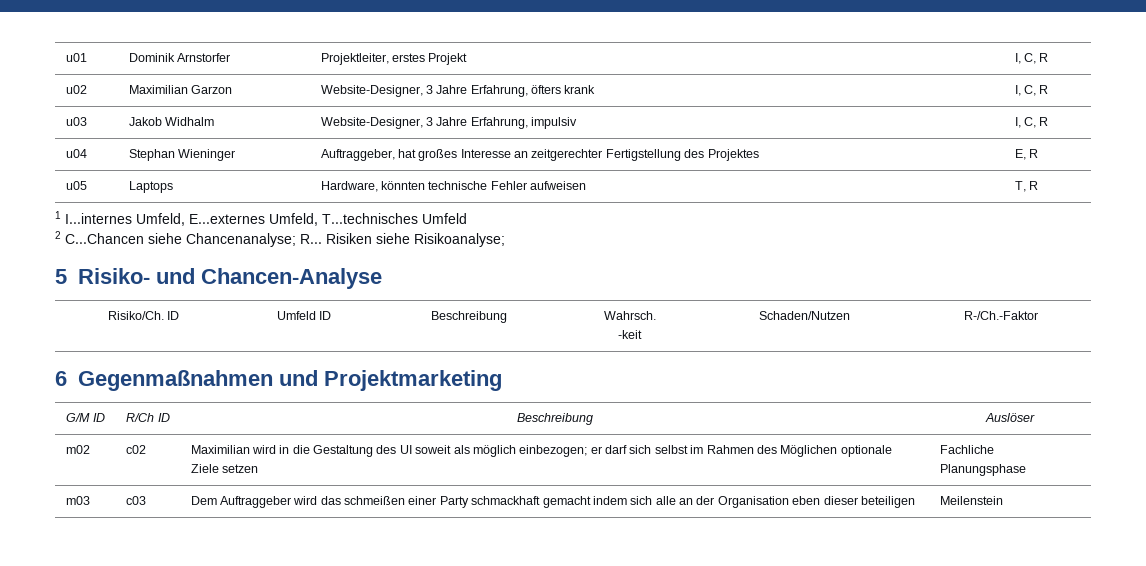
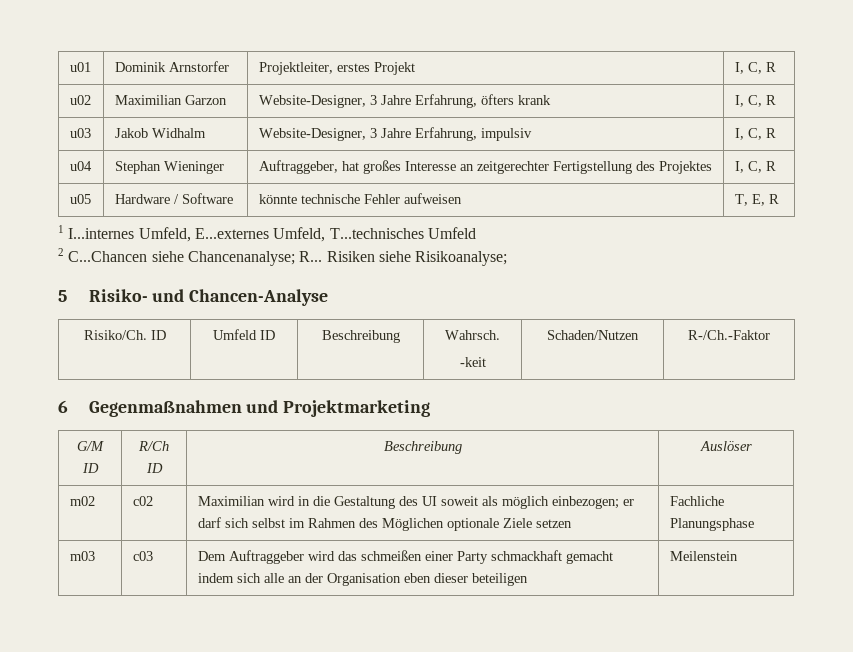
[1014,149,1026,160] E, -> [734,161,762,173] I, C,
[128,181,173,193] [320,181,425,192] Laptops | Hardware, könnten -> [114,193,233,204] [258,194,297,204] Hardware / Software | könnte
(1026, 186) none -> [751,194,765,206] E,

